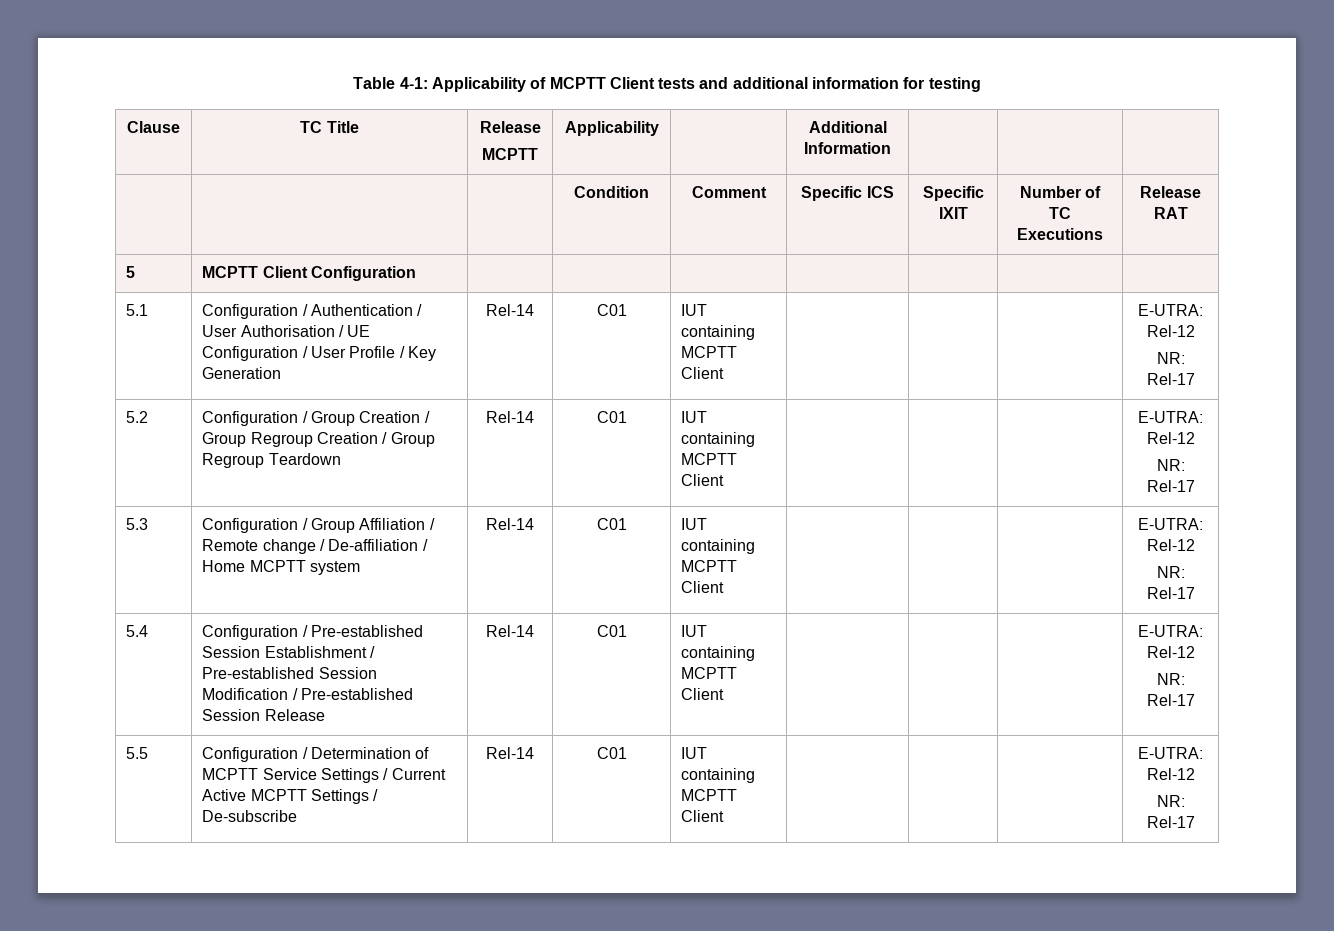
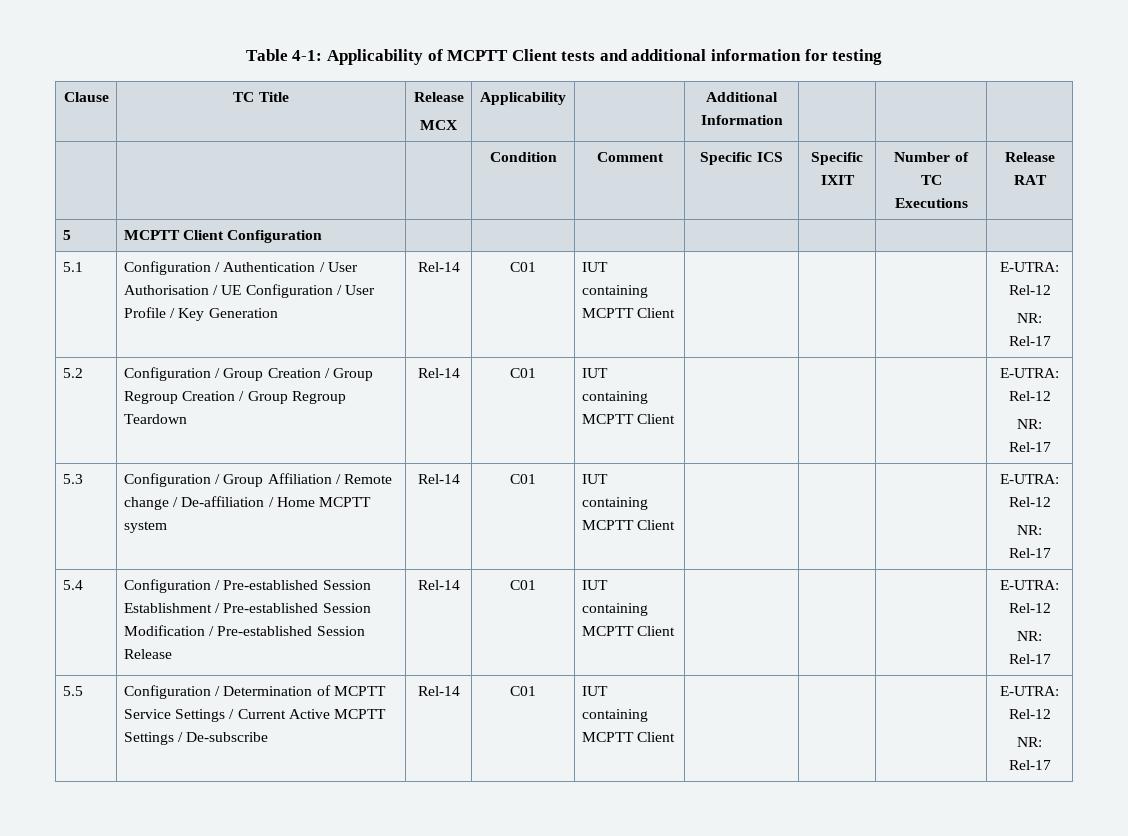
[482,148,538,160] MCPTT -> [420,120,458,130] MCX

